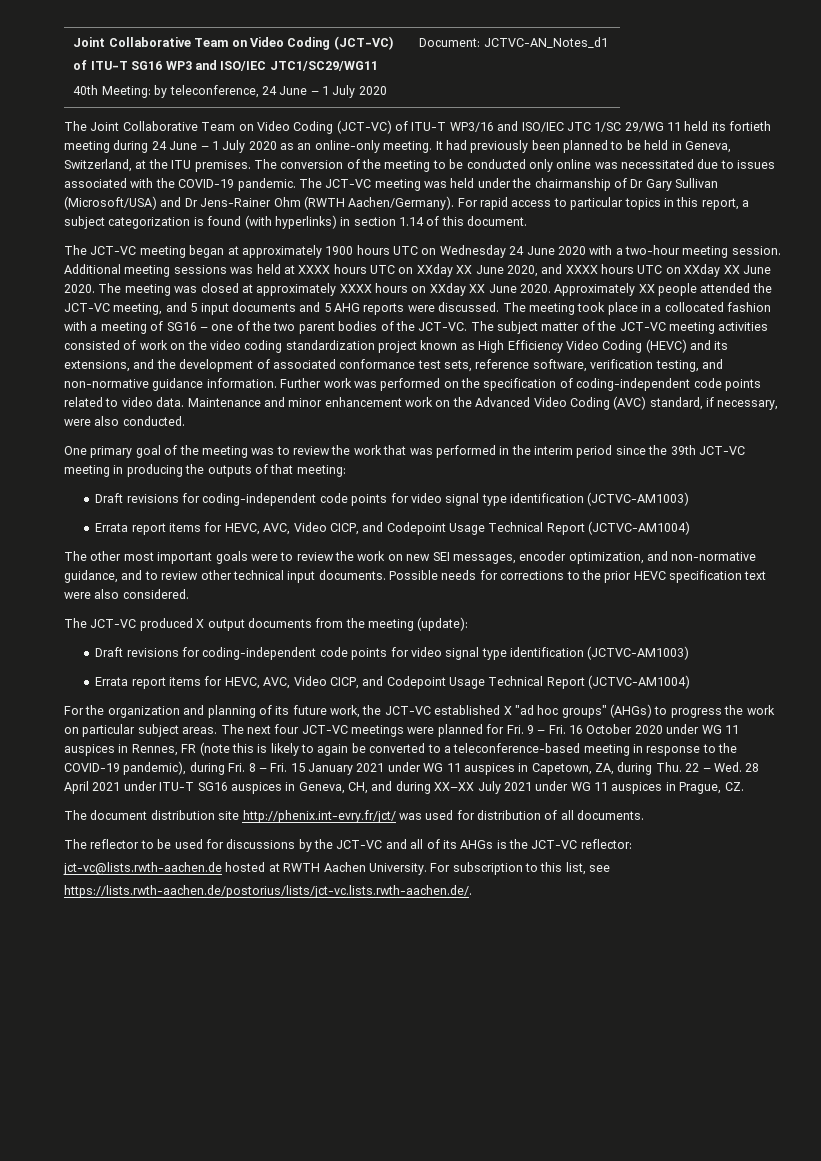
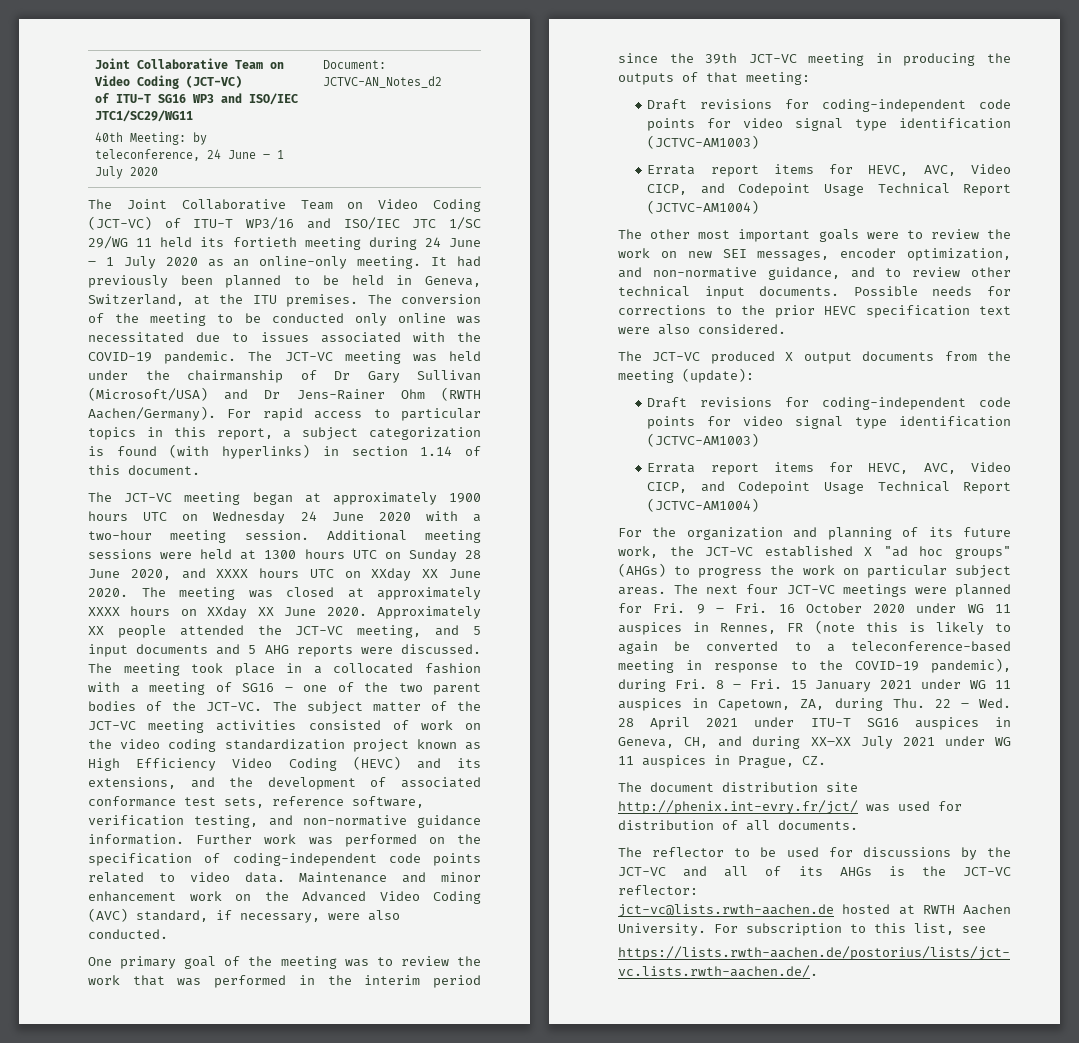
[483,37,608,48] JCTVC-AN_Notes_d1 -> [323,76,443,88] JCTVC-AN_Notes_d2
[230,267,254,274] was -> [160,552,193,559] were
[298,264,473,277] XXXX hours UTC on XXday XX -> [264,549,481,562] 1300 hours UTC on Sunday 28

